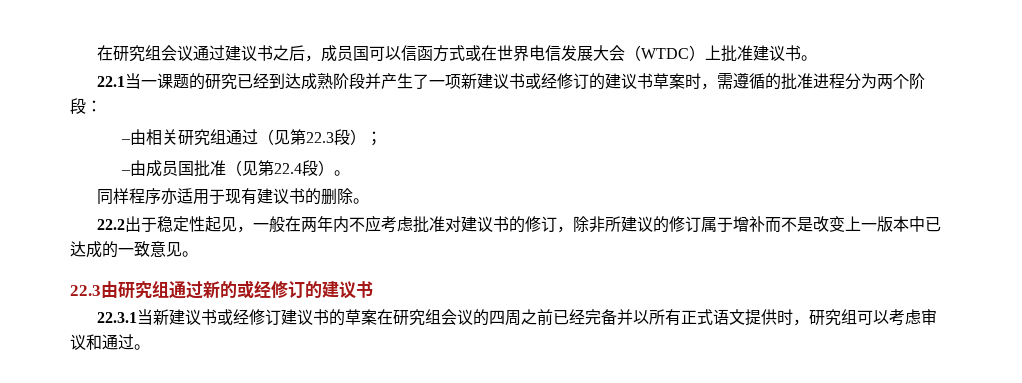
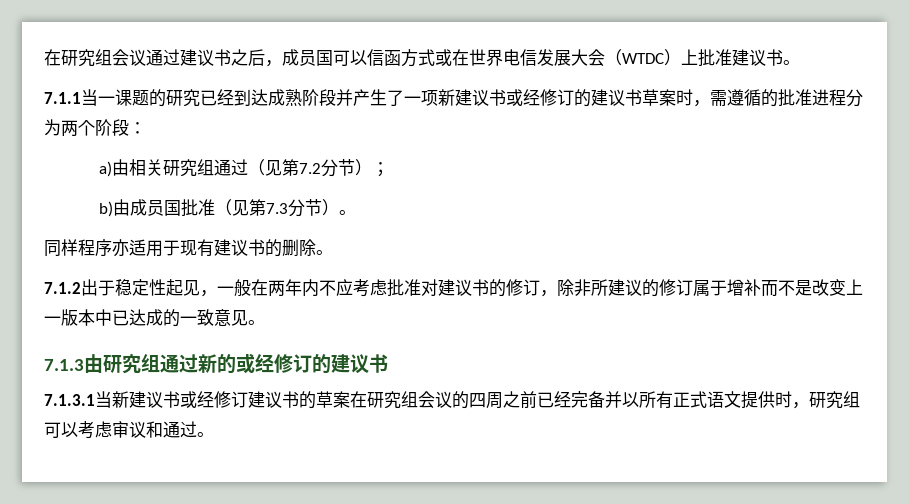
[97,76,126,87] 22.1 -> [44,92,81,104] 7.1.1
[120,139,131,143] – -> [99,161,113,177] a)
[305,129,350,145] 22.3段 -> [299,159,356,177] 7.2分节
[120,170,131,174] – -> [99,201,114,217] b)
[273,160,318,176] 22.4段 -> [266,199,323,217] 7.3分节
[97,219,126,230] 22.2 -> [44,282,81,294] 7.1.2
[70,285,101,296] 22.3 -> [44,359,84,371] 7.1.3
[97,312,138,323] 22.3.1 -> [44,394,95,406] 7.1.3.1

